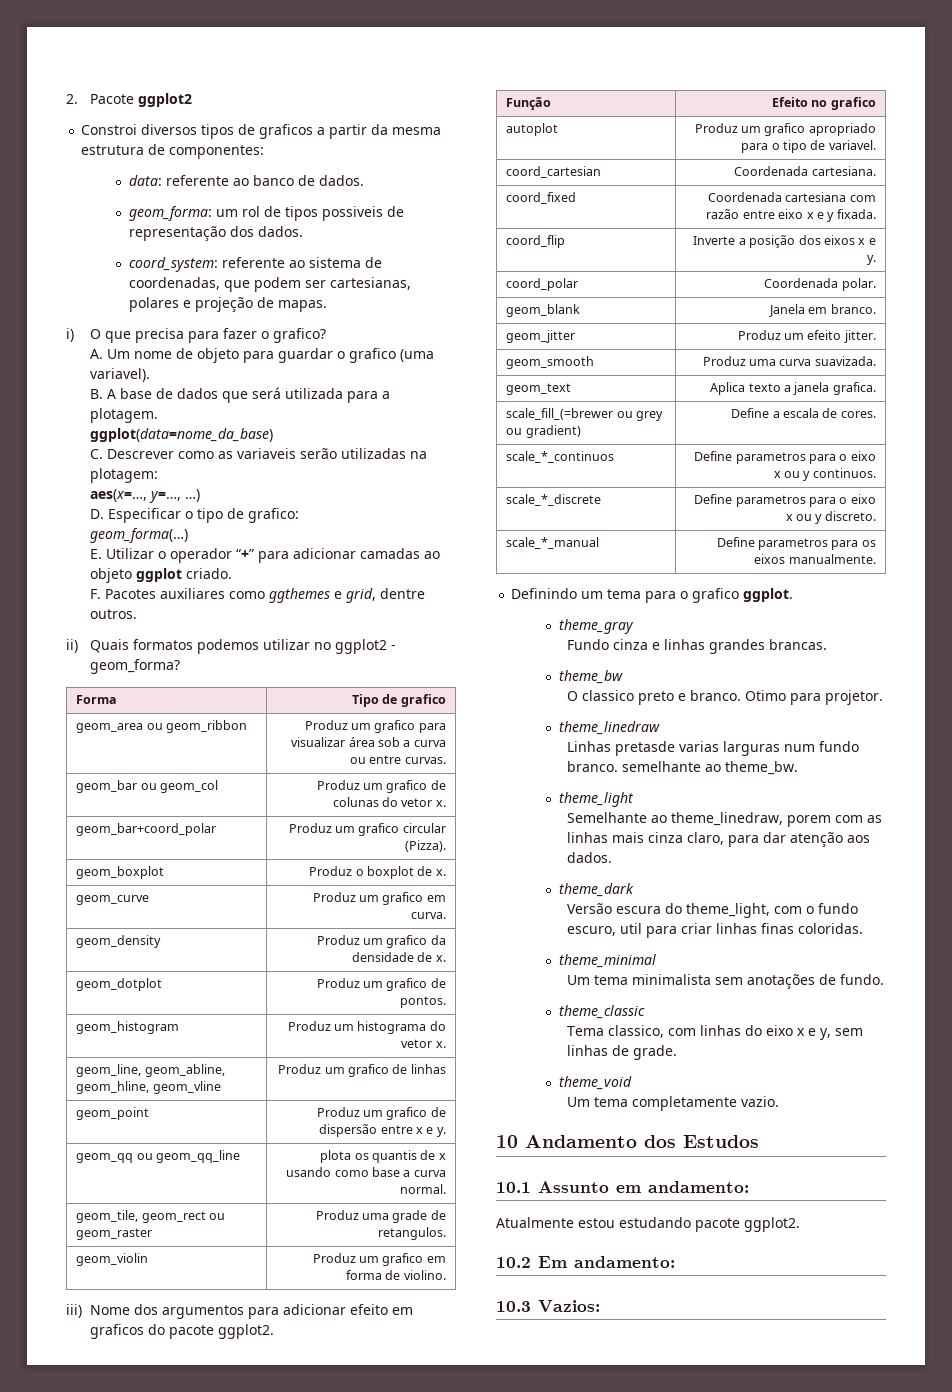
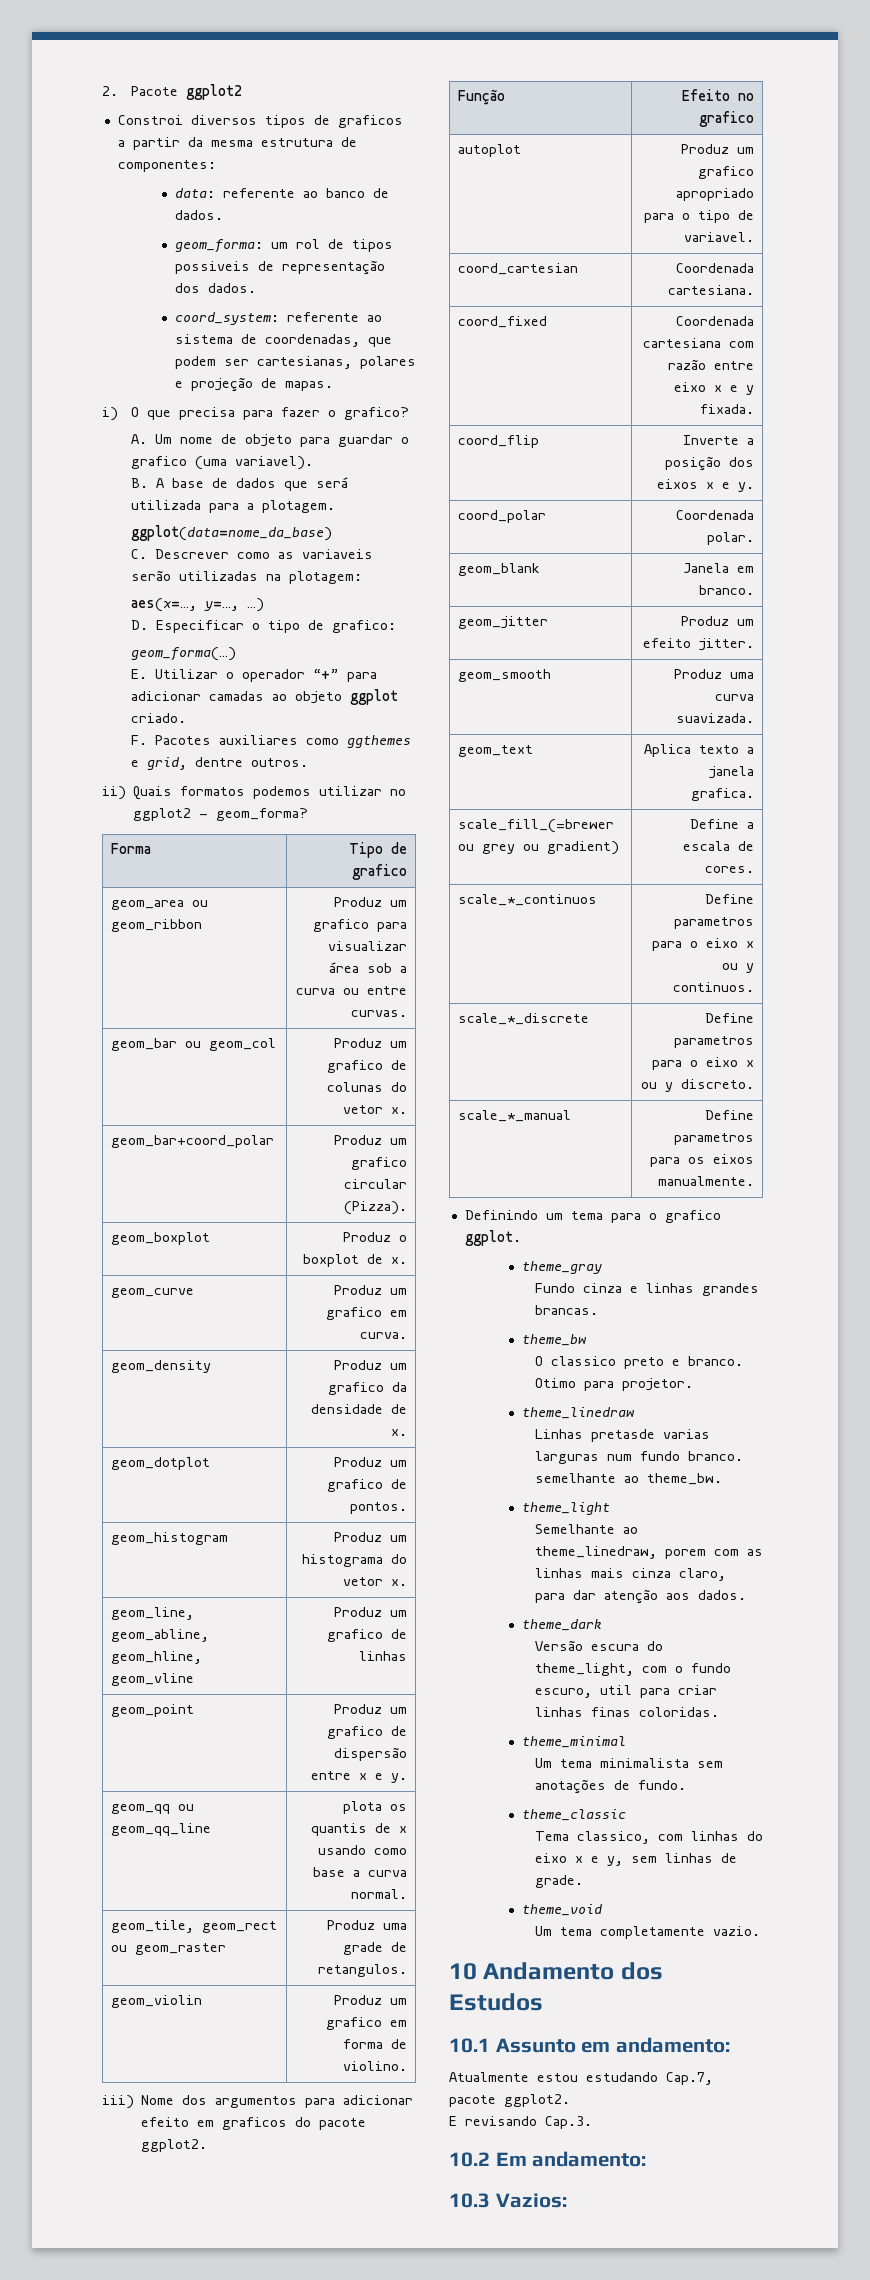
[695,1217,800,1232] pacote ggplot2. -> [666,2072,713,2085] [449,2094,570,2107] [449,2116,592,2129] Cap.7, pacote ggplot2. // E revisando Cap.3.

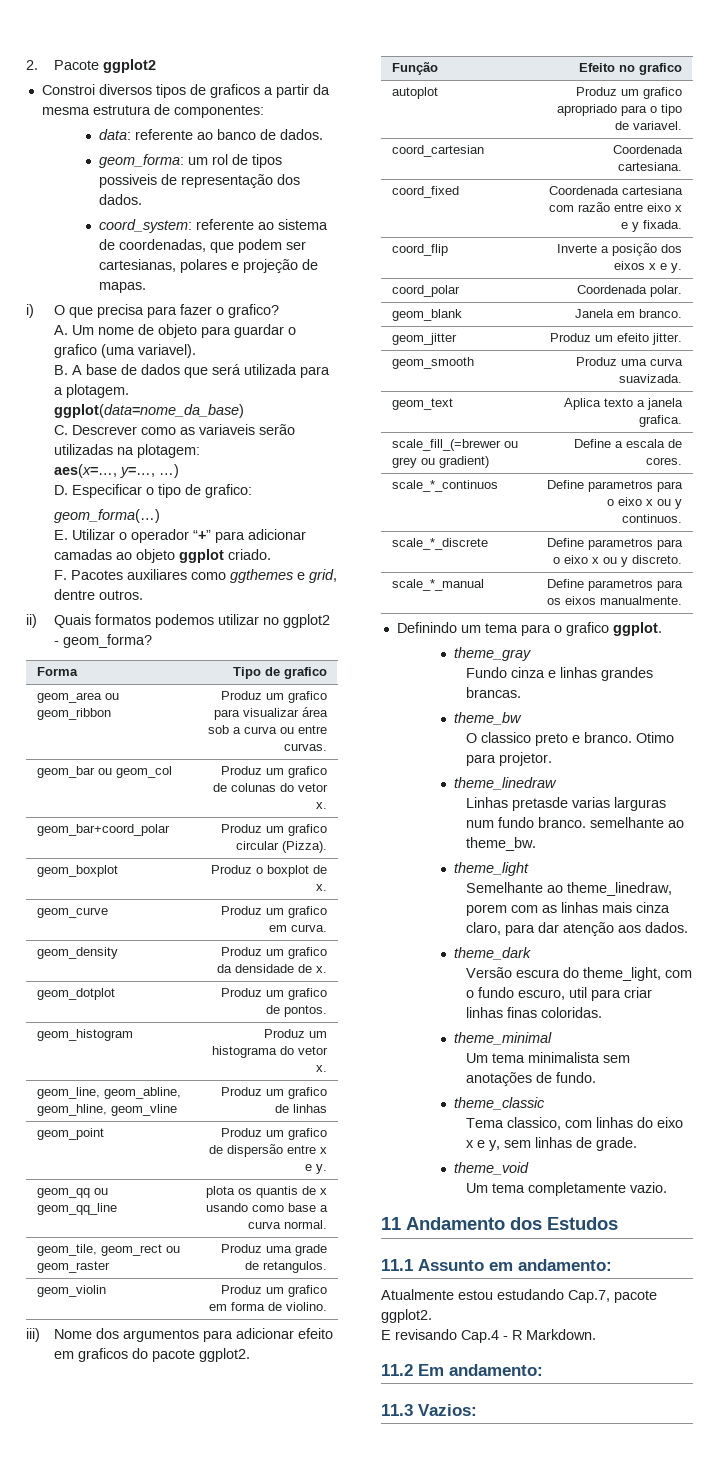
[449,1963,477,1980] 10 -> [381,1217,401,1230] 11
[449,2038,490,2053] 10.1 -> [381,1259,413,1271] 11.1
[545,2116,592,2129] [449,2152,490,2167] Cap.3. // 10.2 -> [461,1329,596,1343] [381,1364,413,1376] Cap.4 - R Markdown. // 11.2
[449,2193,490,2208] 10.3 -> [381,1404,413,1416] 11.3

